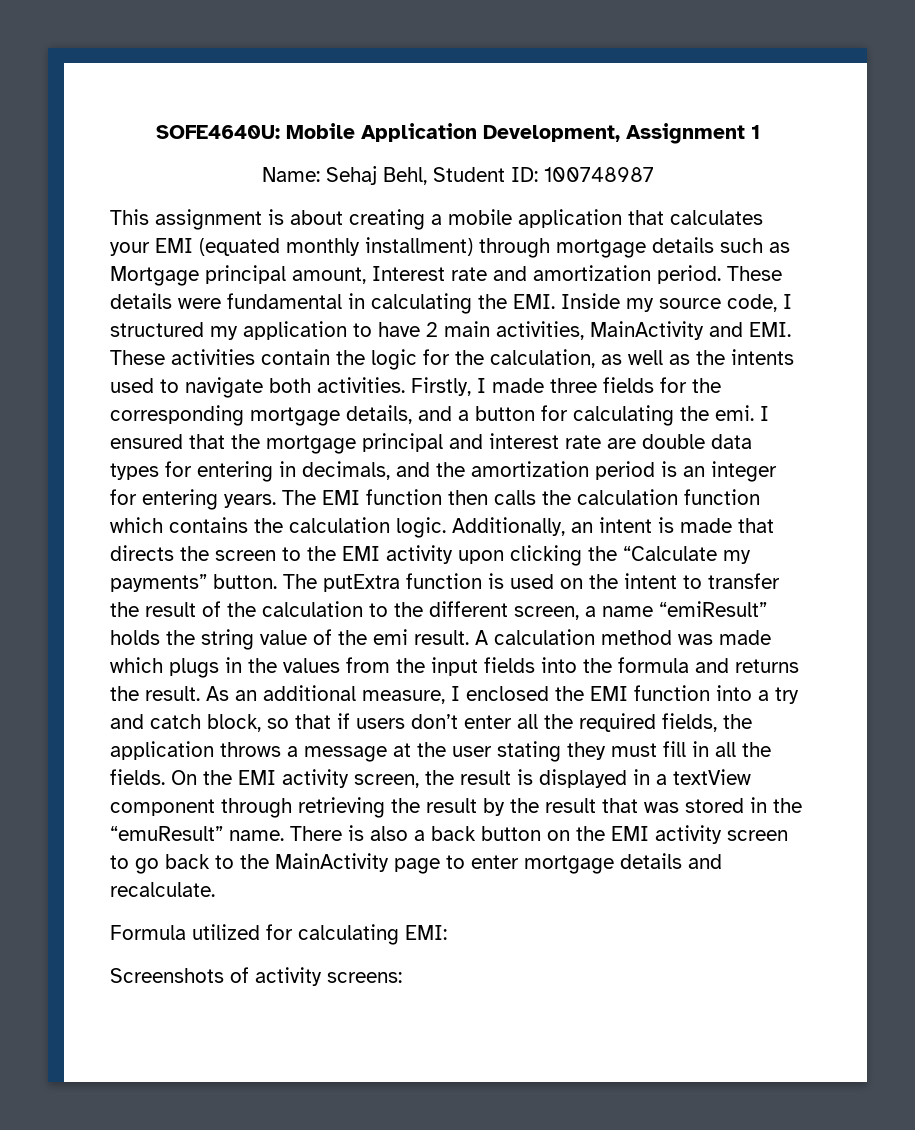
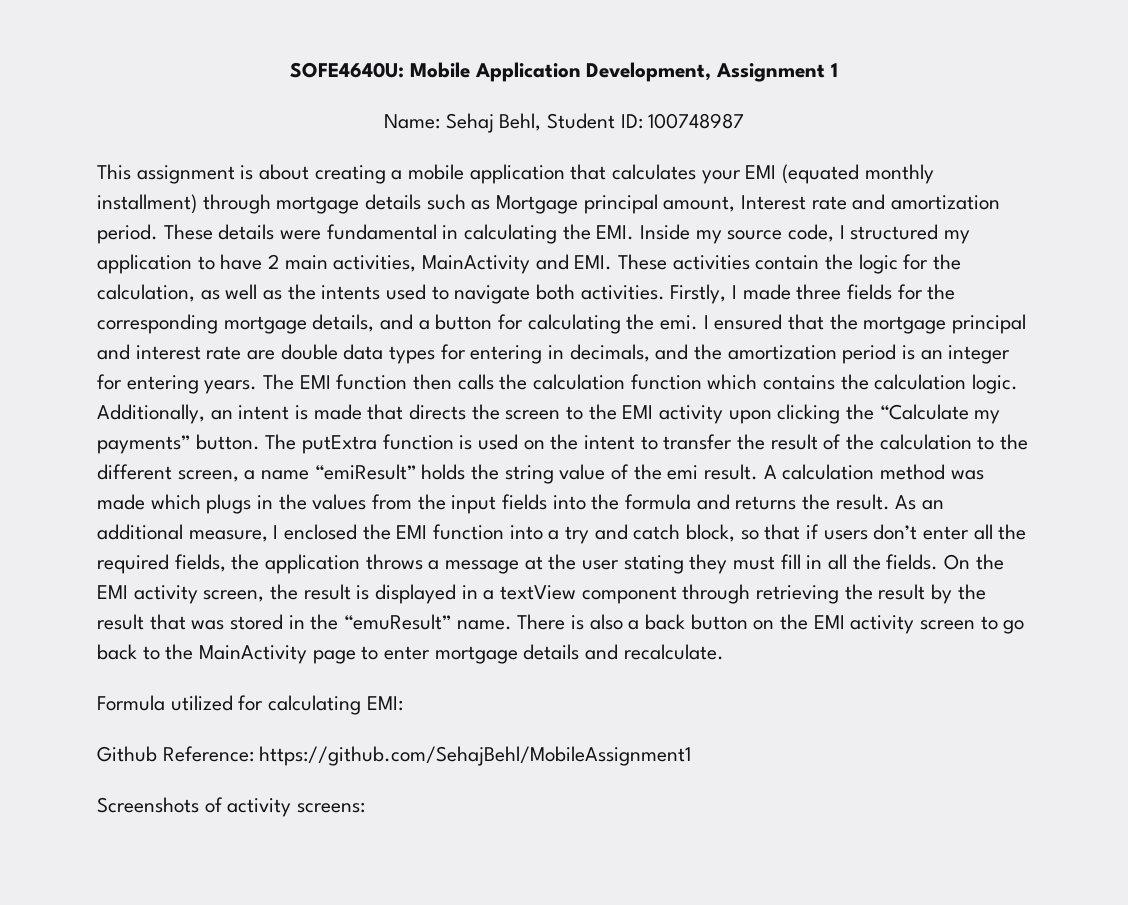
(447, 932) none -> [97,746,692,766] // Github Reference: https://github.com/SehajBehl/MobileAssignment1

